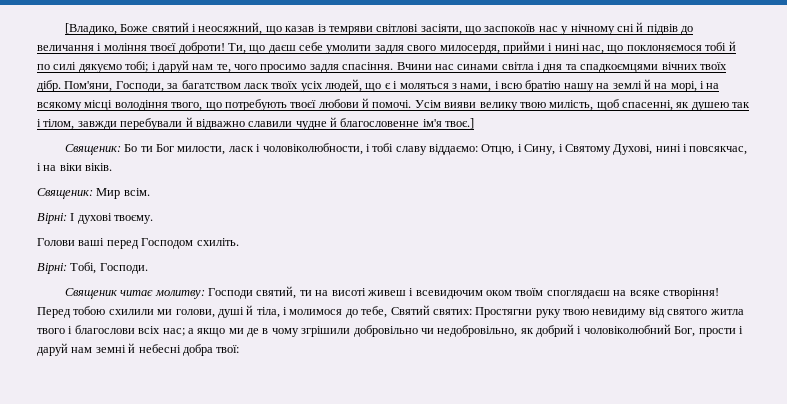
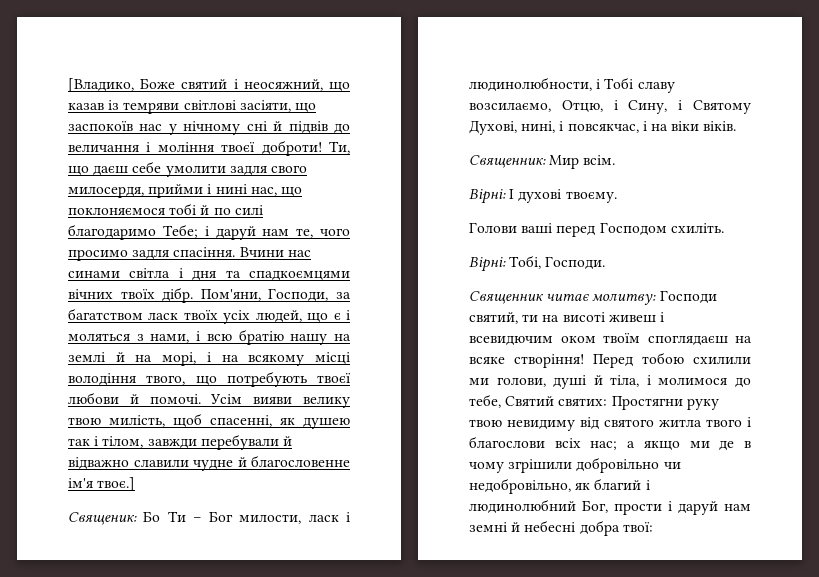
[78,61,149,73] дякуємо тобі; -> [68,224,198,240] благодаримо Тебе;
[140,146,153,152] ти -> [167,511,202,522] Ти –
[262,143,479,155] чоловіколюбности, і тобі славу віддаємо: -> [469,77,675,93] [469,103,551,112] людинолюбности, і Тобі славу возсилаємо,
[655,144,681,152] нині -> [521,121,556,133] нині,
[37,188,93,199] Священик: -> [469,155,546,168] Священник:
[64,288,117,299] Священик -> [469,291,544,304] Священник
[536,324,671,337] добрий і чоловіколюбний -> [594,478,650,490] [469,499,576,514] благий і людинолюбний

